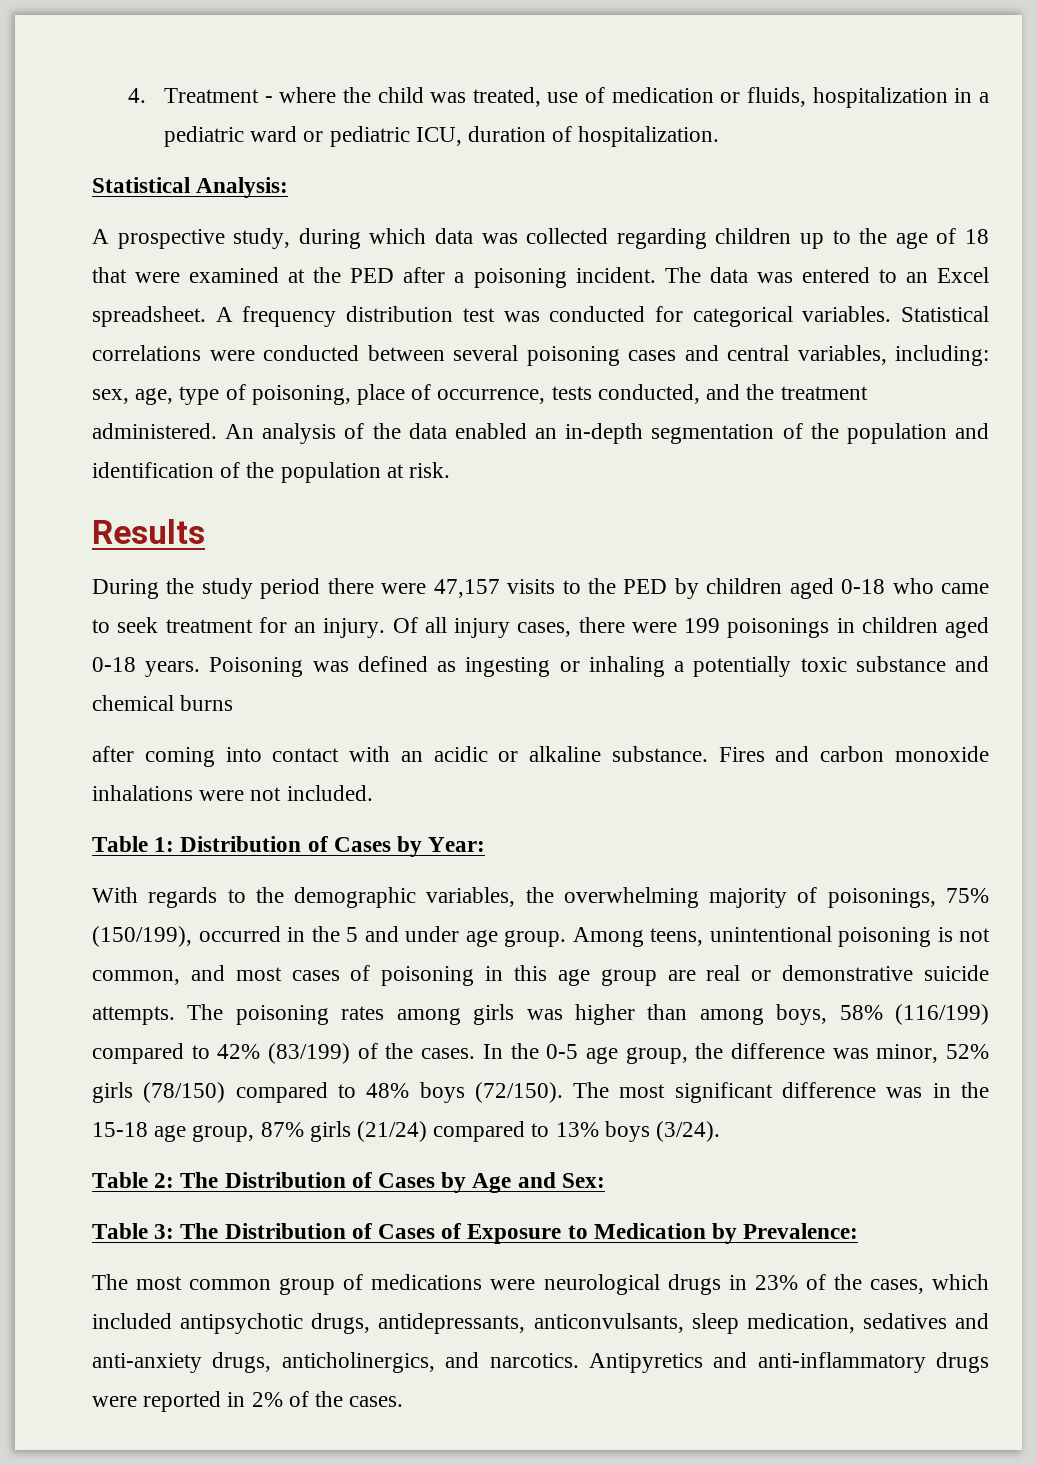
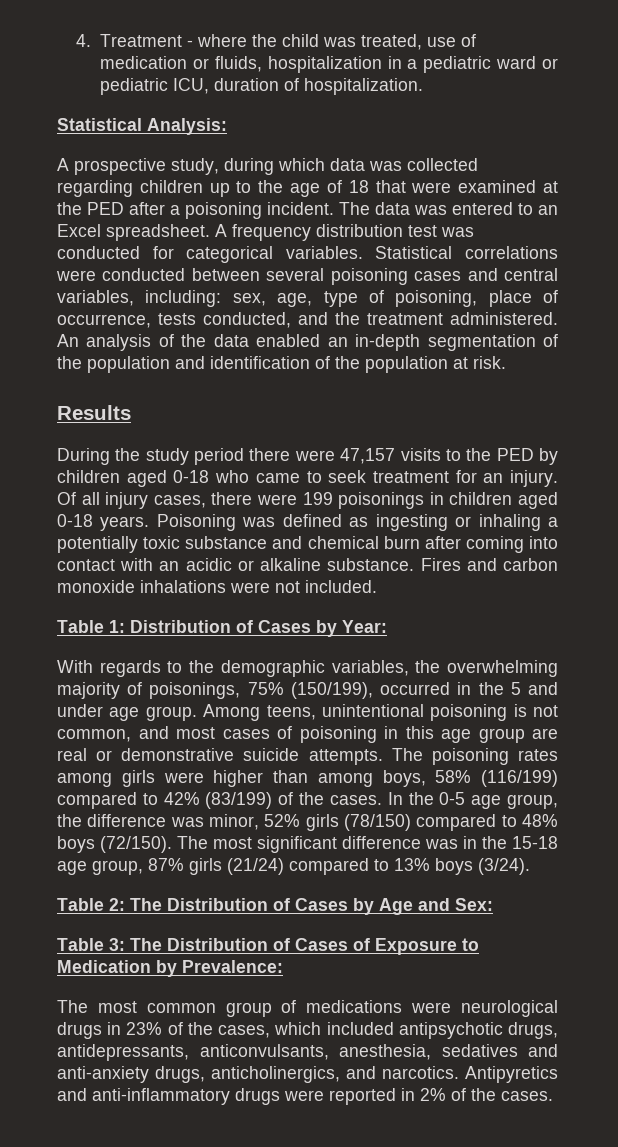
[180,695,234,711] burns // -> [383,536,420,549] burn
[526,1009,563,1020] was -> [163,772,204,783] were
[691,1313,855,1334] sleep medication, -> [339,1044,431,1060] anesthesia,

